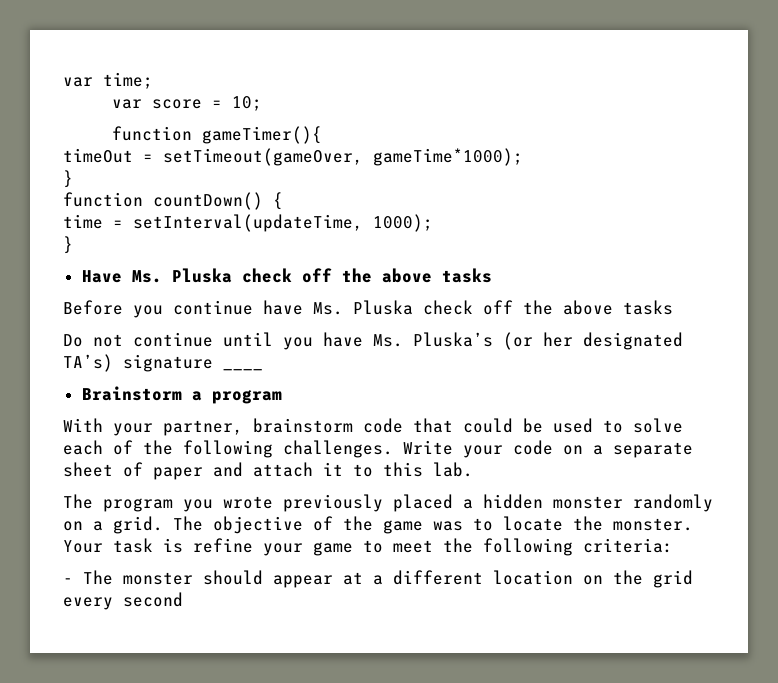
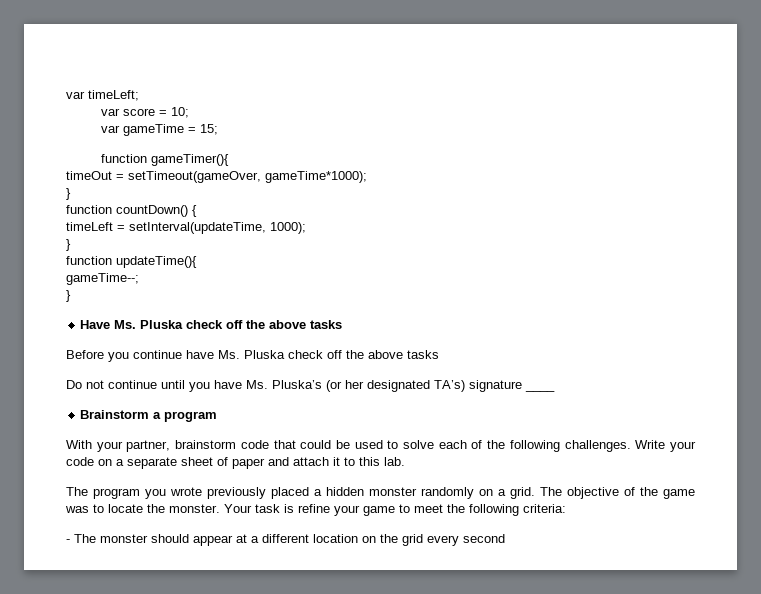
[63,72,153,89] var time; -> [66,90,139,101] var timeLeft;
(263, 103) none -> [101,124,219,136] // var gameTime = 15;
[63,214,103,229] time -> [66,222,113,231] timeLeft
(73, 245) none -> [66,256,197,268] [66,273,139,285] [66,290,71,302] // function updateTime(){ // gameTime--; // }

